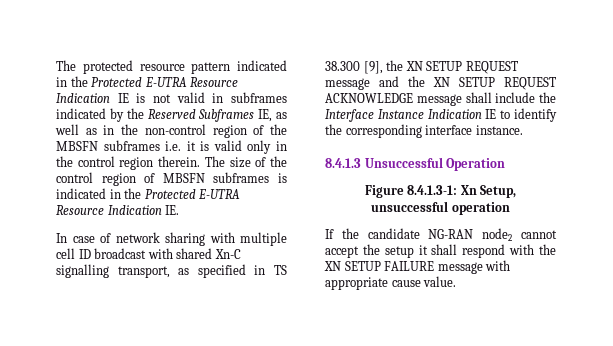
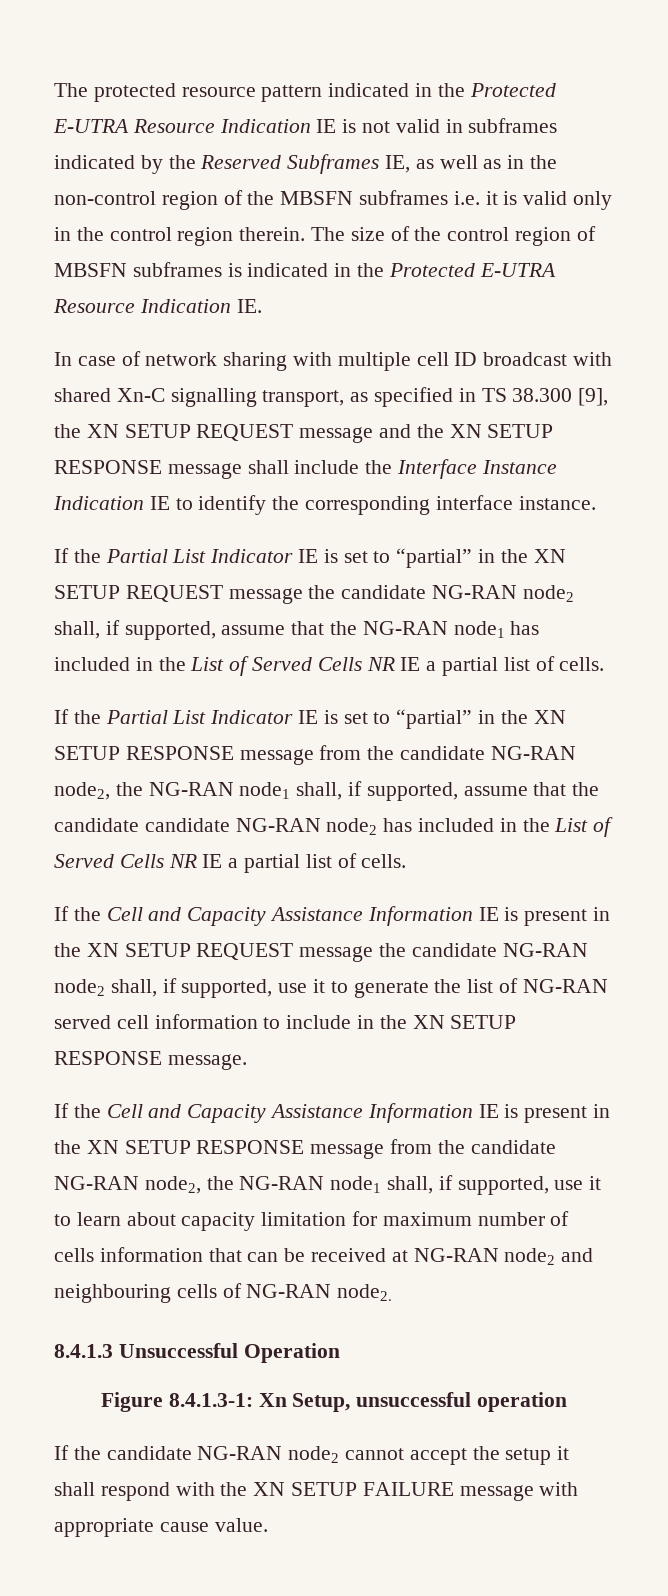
[504,77,556,90] [325,93,413,103] REQUEST ACKNOWLEDGE -> [54,460,162,474] RESPONSE
(523, 130) none -> [54,548,566,568] [54,585,574,604] [54,620,540,640] [54,656,605,676] [54,709,566,729] [54,745,576,765] [54,781,600,801] [54,817,614,837] [54,853,407,873] [54,906,611,926] [54,943,588,962] [54,978,608,998] [54,1014,517,1029] [54,1051,247,1070] [54,1103,611,1123] [54,1139,556,1159] [54,1175,602,1195] [54,1211,570,1231] [54,1247,594,1265] [54,1283,393,1303] // If the Partial List Indicator IE is set to “partial” in the XN SETUP REQUEST message the candidate NG-RAN node2 shall, if supported, assume that the NG-RAN node1 has included in the List of Served Cells NR IE a partial list of cells. // If the Partial List Indicator IE is set to “partial” in the XN SETUP RESPONSE message from the candidate NG-RAN node2, the NG-RAN node1 shall, if supported, assume that the candidate candidate NG-RAN node2 has included in the List of Served Cells NR IE a partial list of cells. // If the Cell and Capacity Assistance Information IE is present in the XN SETUP REQUEST message the candidate NG-RAN node2 shall, if supported, use it to generate the list of NG-RAN served cell information to include in the XN SETUP RESPONSE message. // If the Cell and Capacity Assistance Information IE is present in the XN SETUP RESPONSE message from the candidate NG-RAN node2, the NG-RAN node1 shall, if supported, use it to learn about capacity limitation for maximum number of cells information that can be received at NG-RAN node2 and neighbouring cells of NG-RAN node2.

